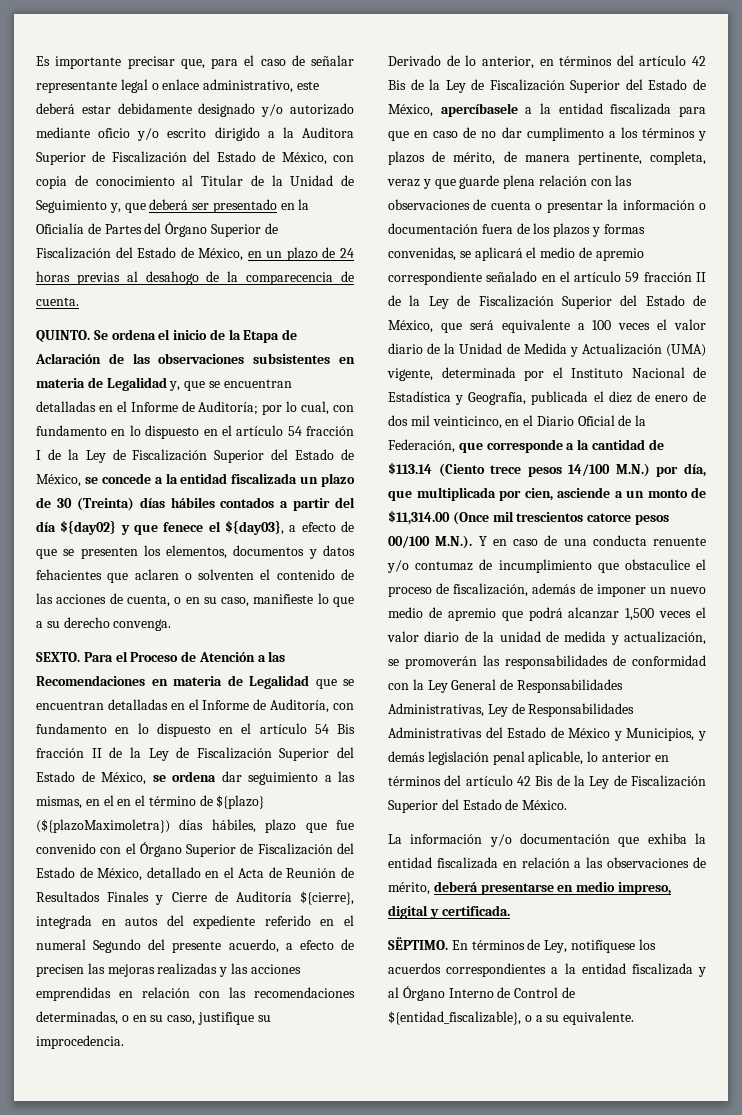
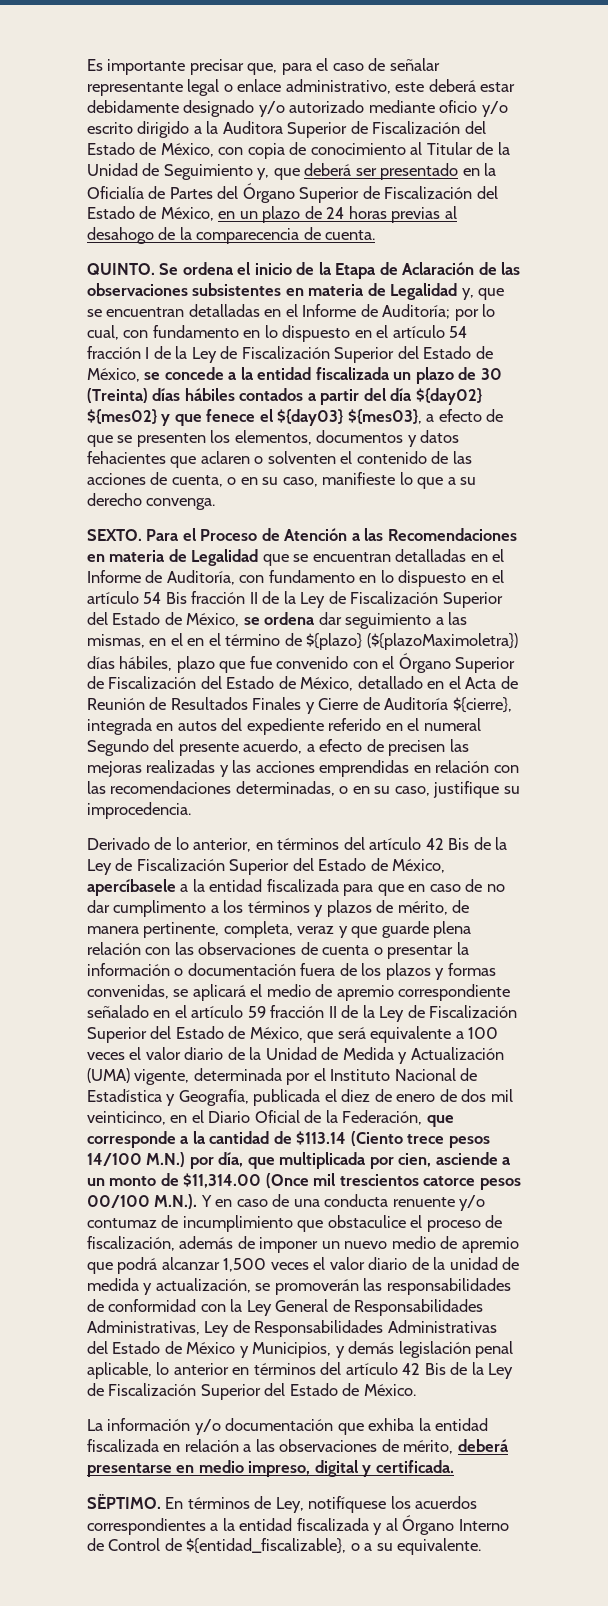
(117, 527) none -> [87,409,158,424] ${mes02}
[225,520,285,535] ${day03}, -> [277,409,422,426] ${day03} ${mes03},

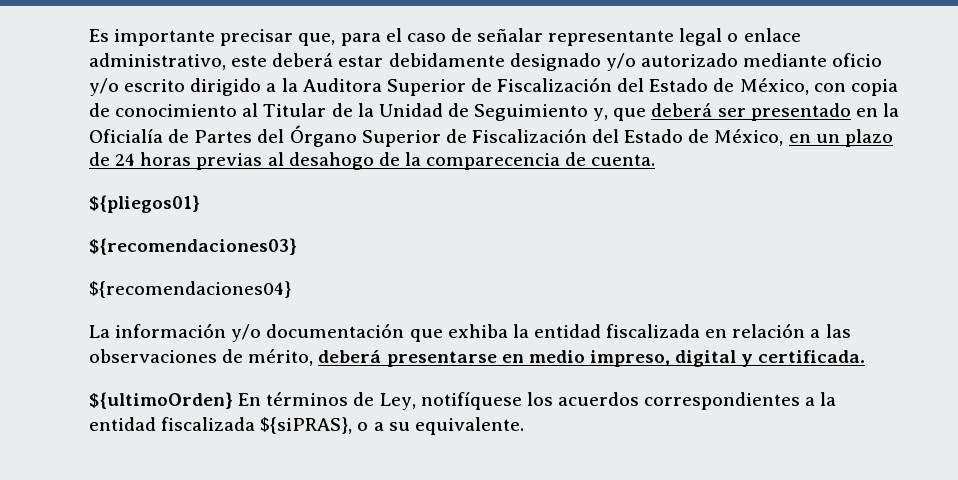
[87,262,521,279] [87,283,505,300] [87,304,496,321] [87,325,468,342] [87,346,493,363] [87,367,502,384] [87,388,483,405] [87,409,504,426] [87,430,460,447] [87,451,472,468] [87,472,477,489] [87,493,216,510] [87,528,517,541] [87,549,505,566] [87,570,505,587] [87,591,503,608] [87,612,468,629] [87,633,518,650] [87,653,516,673] [87,676,518,691] [87,697,512,714] [87,718,481,735] [87,739,469,756] [87,760,519,777] [87,781,520,798] [87,802,191,819] [87,837,508,852] [87,858,446,875] [87,879,505,896] [87,900,470,917] [87,921,472,938] [87,942,469,959] [87,963,496,980] [87,984,511,1001] [87,1005,518,1022] [87,1026,499,1043] [87,1047,504,1064] [87,1068,478,1085] [87,1089,513,1106] [87,1110,454,1127] [87,1131,490,1148] [87,1152,512,1169] [87,1173,521,1190] [87,1194,486,1211] [87,1215,503,1232] [87,1236,519,1253] [87,1257,520,1274] [87,1278,511,1295] [87,1299,484,1316] [87,1320,497,1337] [87,1341,514,1358] [87,1362,514,1379] [87,1383,416,1400] QUINTO. Se ordena el inicio de la Etapa de Aclaración de las observaciones subsistentes en materia de Legalidad y, que se encuentran detalladas en el Informe de Auditoría; por lo cual, con fundamento en lo dispuesto en el artículo 54 fracción I de la Ley de Fiscalización Superior del Estado de México, se concede a la entidad fiscalizada un plazo de 30 (Treinta) días hábiles contados a partir del día ${day02} ${mes02} y que fenece el ${day03} ${mes03}, a efecto de que se presenten los elementos, documentos y datos fehacientes que aclaren o solventen el contenido de las acciones de cuenta, o en su caso, manifieste lo que a su derecho convenga. // SEXTO. Para el Proceso de Atención a las Recomendaciones en materia de Legalidad que se encuentran detalladas en el Informe de Auditoría, con fundamento en lo dispuesto en el artículo 54 Bis fracción II de la Ley de Fiscalización Superior del Estado de México, se ordena dar seguimiento a las mismas, en el en el término de ${plazo} (${plazoMaximoletra}) días hábiles, plazo que fue convenido con el Órgano Superior de Fiscalización del Estado de México, detallado en el Acta de Reunión de Resultados Finales y Cierre de Auditoría ${cierre}, integrada en autos del expediente referido en el numeral Segundo del presente acuerdo, a efecto de precisen las mejoras realizadas y las acciones emprendidas en relación con las recomendaciones determinadas, o en su caso, justifique su improcedencia. // Derivado de lo anterior, en términos del artículo 42 Bis de la Ley de Fiscalización Superior del Estado de México, apercíbasele a la entidad fiscalizada para que en caso de no dar cumplimento a los términos y plazos de mérito, de manera pertinente, completa, veraz y que guarde plena relación con las observaciones de cuenta o presentar la información o documentación fuera de los plazos y formas convenidas, se aplicará el medio de apremio correspondiente señalado en el artículo 59 fracción II de la Ley de Fiscalización Superior del Estado de México, que será equivalente a 100 veces el valor diario de la Unidad de Medida y Actualización (UMA) vigente, determinada por el Instituto Nacional de Estadística y Geografía, publicada el diez de enero de dos mil veinticinco, en el Diario Oficial de la Federación, que corresponde a la cantidad de $113.14 (Ciento trece pesos 14/100 M.N.) por día, que multiplicada por cien, asciende a un monto de $11,314.00 (Once mil trescientos catorce pesos 00/100 M.N.). Y en caso de una conducta renuente y/o contumaz de incumplimiento que obstaculice el proceso de fiscalización, además de imponer un nuevo medio de apremio que podrá alcanzar 1,500 veces el valor diario de la unidad de medida y actualización, se promoverán las responsabilidades de conformidad con la Ley General de Responsabilidades Administrativas, Ley de Responsabilidades Administrativas del Estado de México y Municipios, y demás legislación penal aplicable, lo anterior en términos del artículo 42 Bis de la Ley de Fiscalización Superior del Estado de México. -> [89,195,200,213] [89,238,297,255] [89,281,291,298] ${pliegos01} // ${recomendaciones03} // ${recomendaciones04}
[87,1494,161,1509] SËPTIMO. -> [89,392,233,409] ${ultimoOrden}
[373,1515,509,1535] [87,1538,347,1554] y al Órgano Interno de Control de ${entidad_fiscalizable}, -> [260,417,353,434] ${siPRAS},

